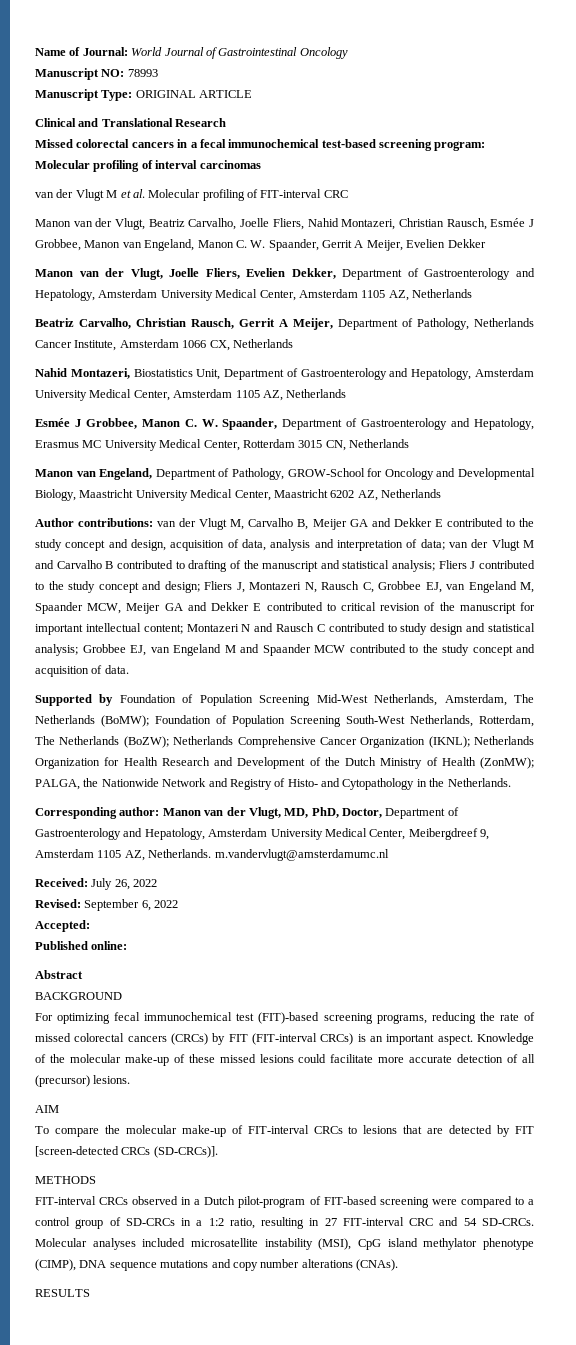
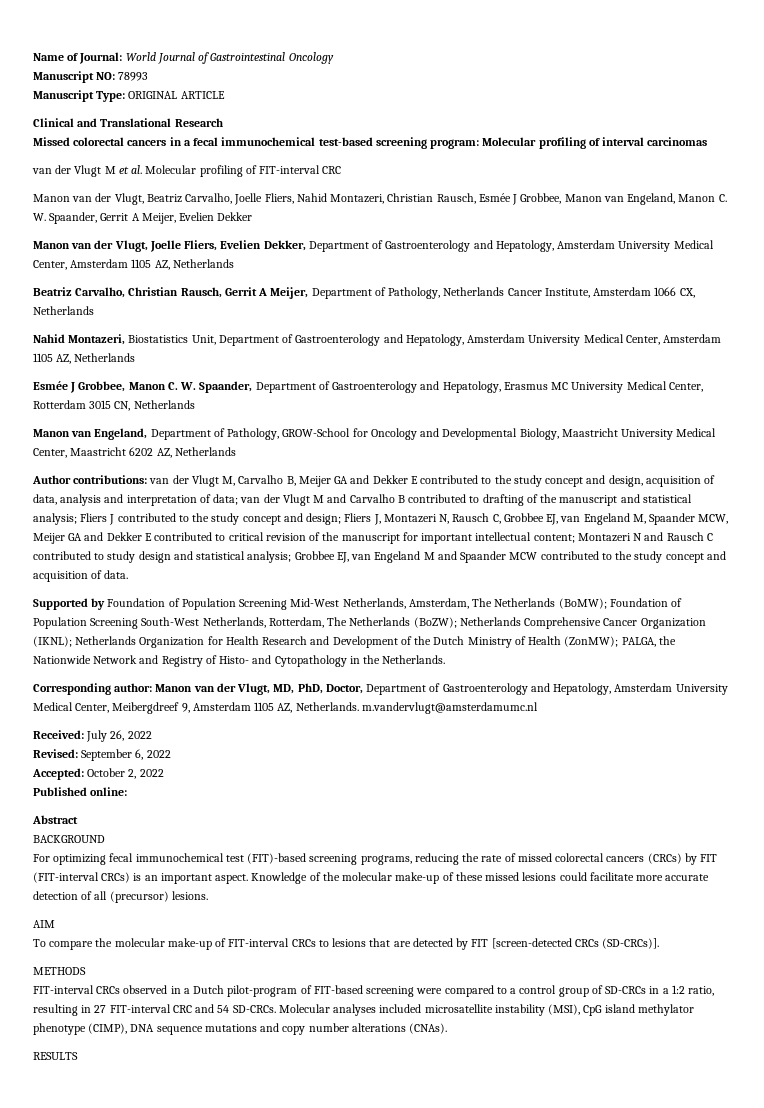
(90, 926) none -> [87,768,164,779] October 2, 2022

